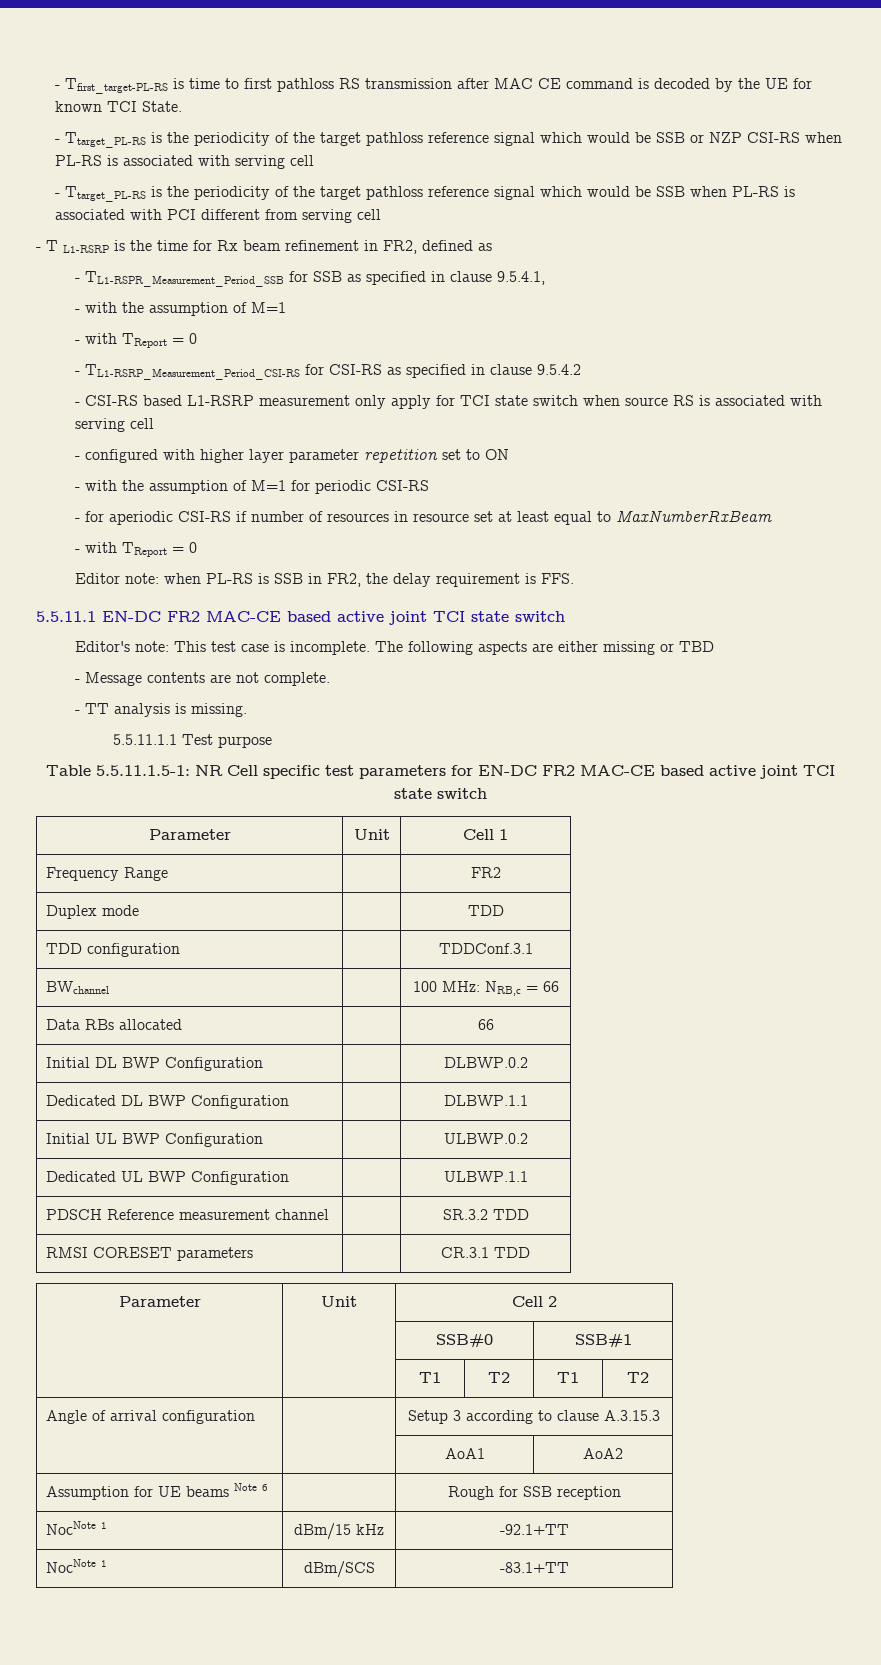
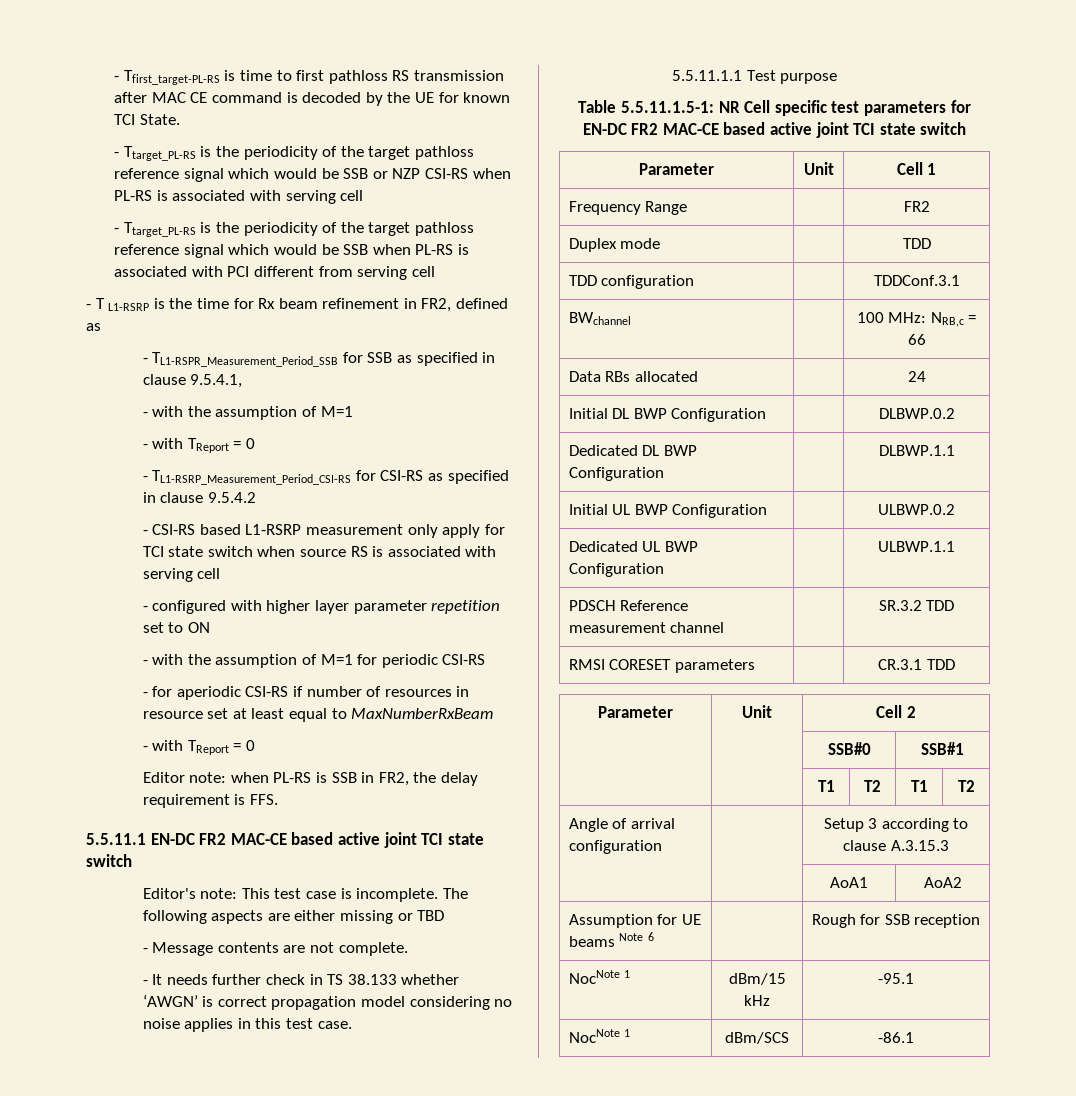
[84,703,247,717] TT analysis is missing. -> [152,974,460,985] [142,994,513,1010] [142,1018,352,1032] It needs further check in TS 38.133 whether ‘AWGN’ is correct propagation model considering no noise applies in this test case.
[477,1019,494,1030] 66 -> [907,371,926,382] 24
[499,1524,569,1535] -92.1+TT -> [878,973,914,984] -95.1
[499,1562,569,1573] -83.1+TT -> [878,1032,914,1043] -86.1

